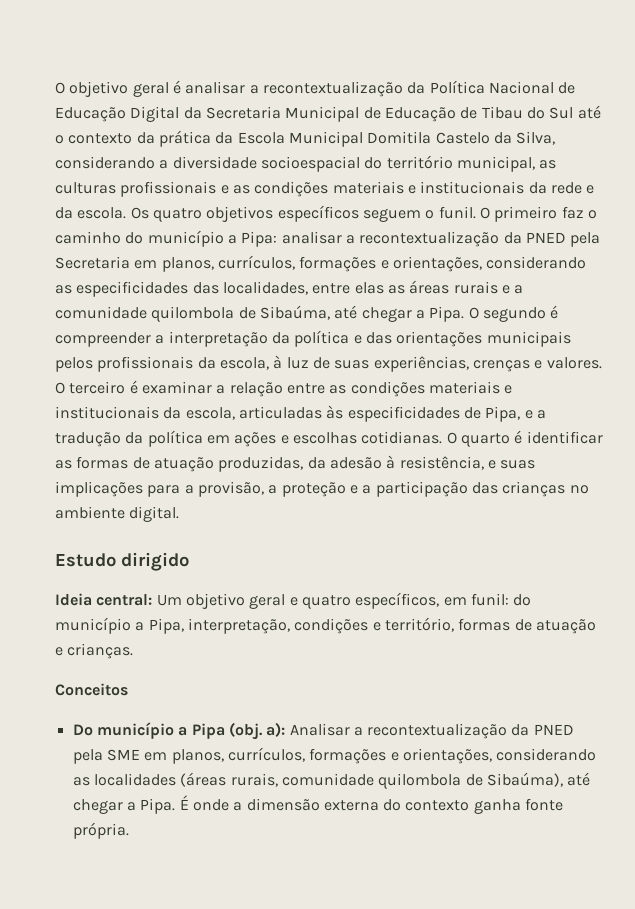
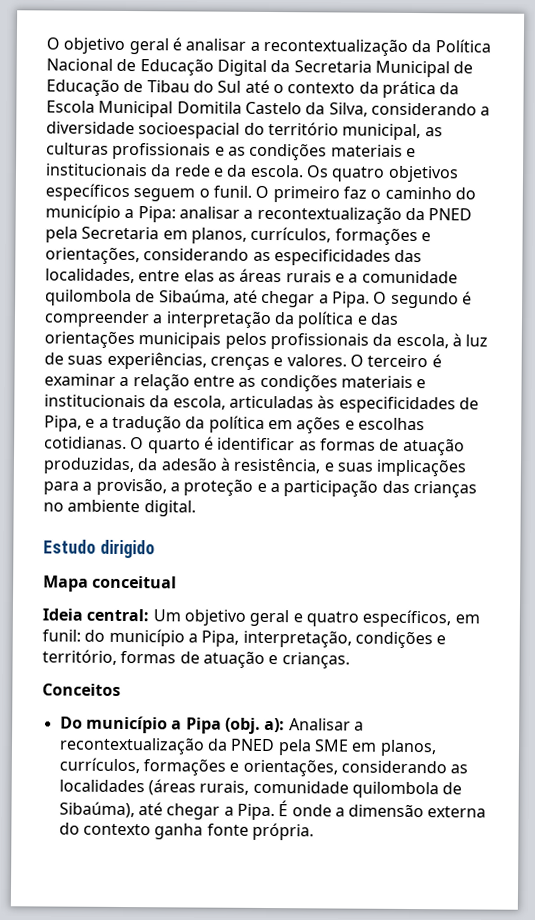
(189, 561) none -> [43,575,178,592] // Mapa conceitual

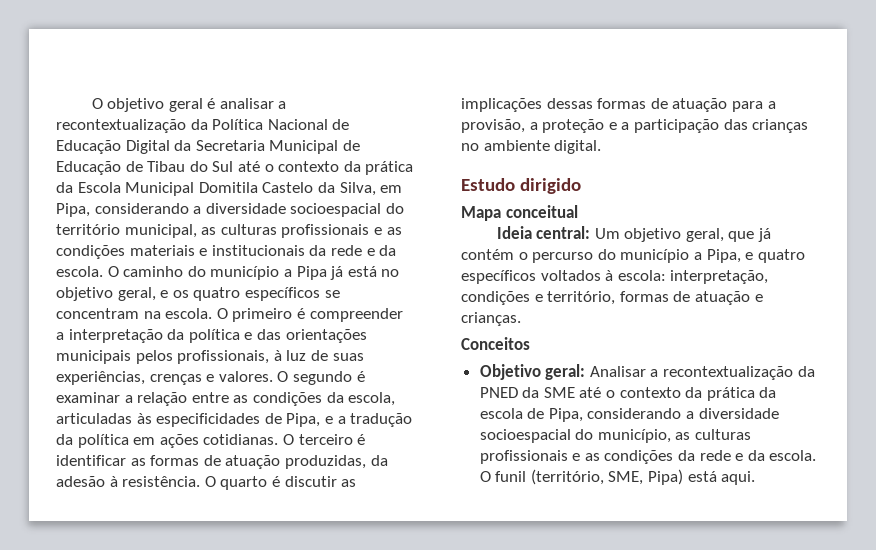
(368, 109) none -> [380,185,403,193] [56,203,90,217] em Pipa,
[305,165,459,183] [45,183,476,203] [45,204,473,224] [45,226,431,246] [45,246,423,266] [45,268,458,284] [45,289,459,309] Os quatro objetivos específicos seguem o funil. O primeiro faz o caminho do município a Pipa: analisar a recontextualização da PNED pela Secretaria em planos, currículos, formações e orientações, considerando as especificidades das localidades, entre elas as áreas rurais e a comunidade quilombola de Sibaúma, até chegar a Pipa. O segundo -> [107,266,400,280] [56,287,340,301] [56,308,293,322] O caminho do município a Pipa já está no objetivo geral, e os quatro específicos se concentram na escola. O primeiro
[269,333,449,350] profissionais da escola, -> [177,350,270,364] profissionais,
[367,354,429,368] terceiro -> [292,371,352,385] segundo
[340,375,427,389] [44,394,146,408] materiais e institucionais -> (322, 399) none
[344,417,425,431] e escolhas -> (199, 441) none
[147,438,201,454] quarto -> [298,434,353,445] terceiro
[233,457,468,477] resistência, e suas implicações -> [122,476,357,490] [461,98,728,112] resistência. O quarto é discutir as implicações dessas formas de atuação
[249,609,480,628] [42,628,240,647] geral e quatro específicos, em funil: do município a Pipa, -> [685,228,772,242] [461,249,805,263] [461,270,666,284] geral, que já contém o percurso do município a Pipa, e quatro específicos voltados à escola:
[59,715,286,734] Do município a Pipa (obj. a): -> [479,364,586,380] Objetivo geral:
[277,739,437,757] [58,757,469,777] [58,779,463,799] [58,800,487,821] [58,822,314,841] pela SME em planos, currículos, formações e orientações, considerando as localidades (áreas rurais, comunidade quilombola de Sibaúma), até chegar a Pipa. É onde a dimensão externa do contexto ganha fonte própria. -> [522,387,777,401] [479,408,779,422] [479,429,752,443] [479,450,817,464] [479,469,756,485] da SME até o contexto da prática da escola de Pipa, considerando a diversidade socioespacial do município, as culturas profissionais e as condições da rede e da escola. O funil (território, SME, Pipa) está aqui.

